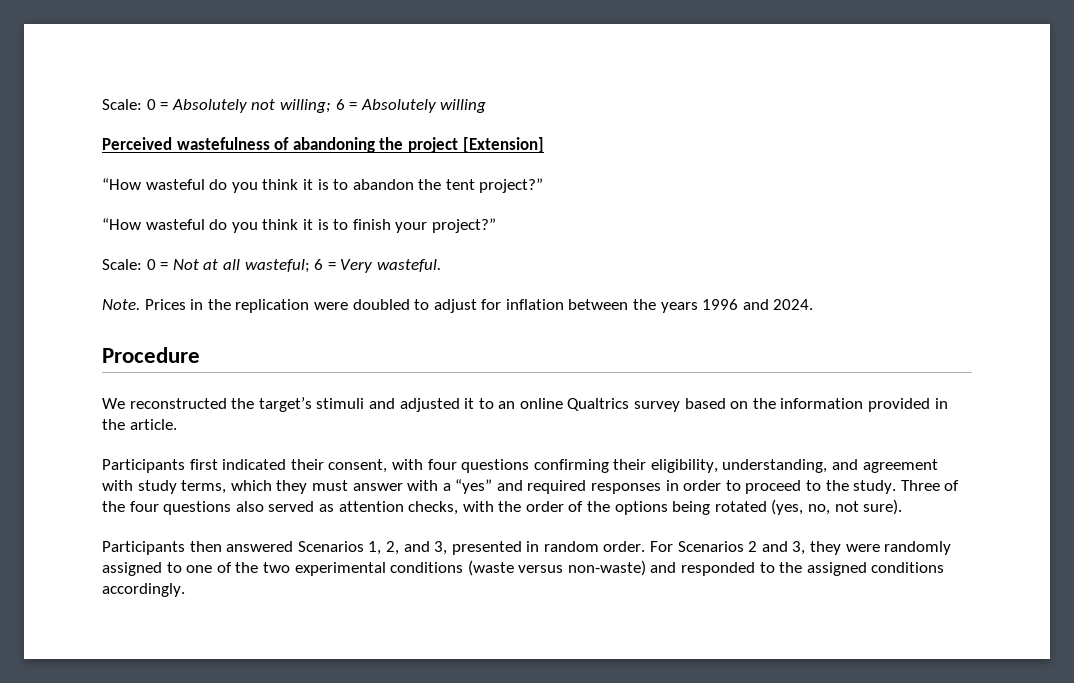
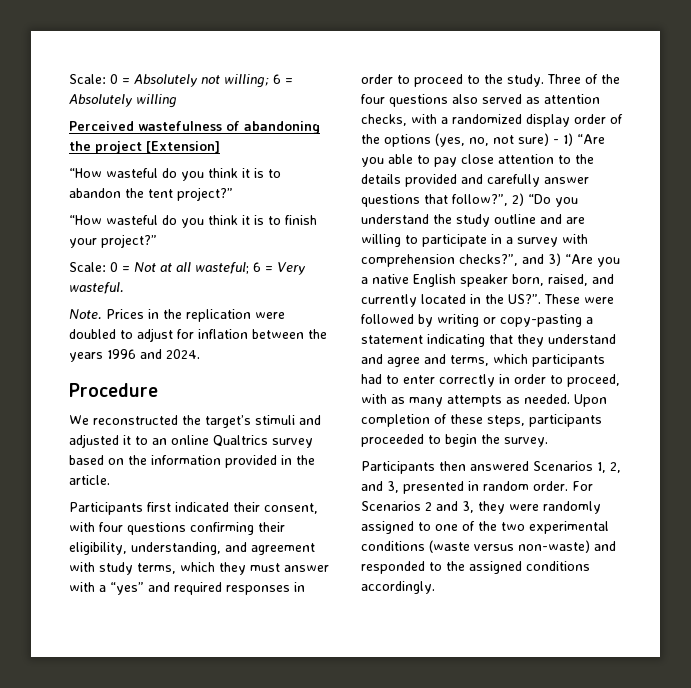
[498,501,522,512] the -> [441,114,570,127] a randomized display
[672,501,767,515] being rotated -> (431, 140) none
[863,499,903,515] sure). -> [518,133,605,146] [361,154,594,167] [361,174,589,187] [361,193,578,207] [361,214,585,227] [361,234,588,247] [361,253,620,267] [361,274,614,287] [361,294,614,307] [361,314,593,327] [361,334,616,347] [361,354,605,367] [361,374,620,387] [361,394,607,407] [361,414,602,427] [361,434,548,447] sure) - 1) “Are you able to pay close attention to the details provided and carefully answer questions that follow?”, 2) “Do you understand the study outline and are willing to participate in a survey with comprehension checks?”, and 3) “Are you a native English speaker born, raised, and currently located in the US?”. These were followed by writing or copy-pasting a statement indicating that they understand and agree and terms, which participants had to enter correctly in order to proceed, with as many attempts as needed. Upon completion of these steps, participants proceeded to begin the survey.

